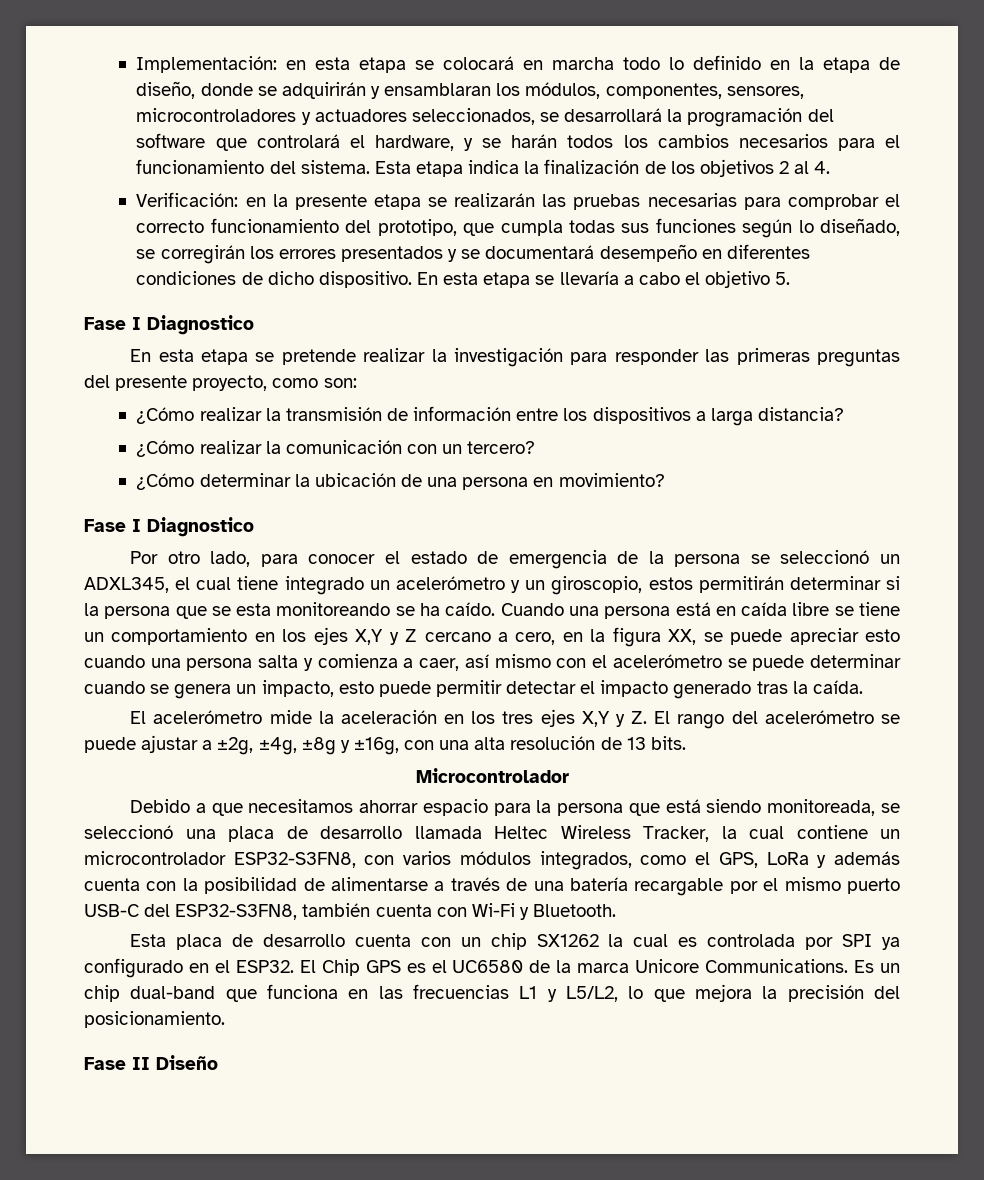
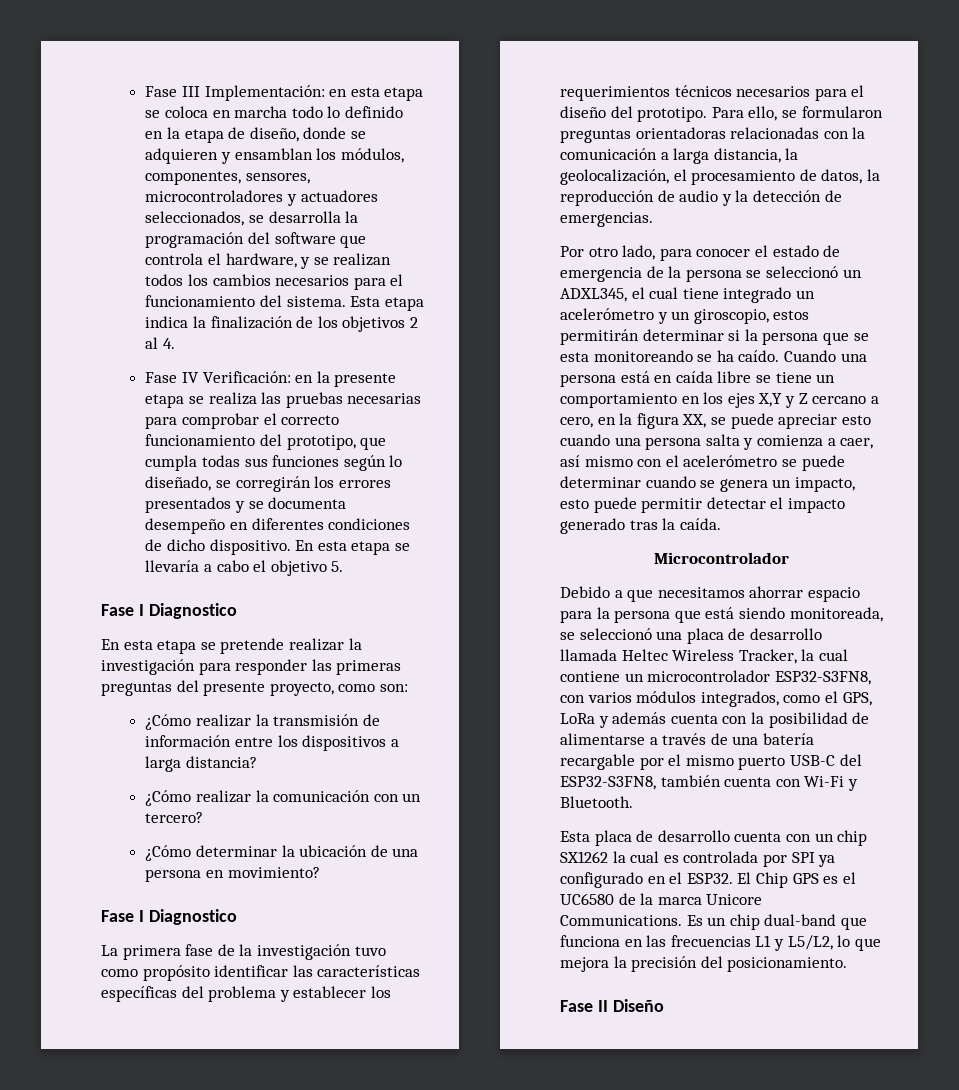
(136, 64) none -> [145,86,200,97] Fase III
[443,56,515,70] colocará -> [164,106,208,118] coloca
[281,82,492,99] adquirirán y ensamblaran -> [145,148,313,164] adquieren y ensamblan
[564,108,663,122] desarrollará -> [268,211,341,223] desarrolla
[256,134,340,148] controlará -> [145,253,204,265] controla
[511,134,558,148] harán -> [333,253,392,266] realizan
(831, 167) none -> [145,372,199,383] Fase IV
[454,193,536,207] realizarán -> [208,392,257,405] realiza
[485,245,595,259] documentará -> [268,497,347,509] documenta
(254, 527) none -> [101,944,386,960] [101,965,421,981] [101,986,391,1002] [560,85,865,101] [560,106,883,122] [560,127,866,143] [560,148,799,164] [560,169,880,185] [560,190,842,206] [560,212,653,227] // La primera fase de la investigación tuvo como propósito identificar las características específicas del problema y establecer los requerimientos técnicos necesarios para el diseño del prototipo. Para ello, se formularon preguntas orientadoras relacionadas con la comunicación a larga distancia, la geolocalización, el procesamiento de datos, la reproducción de audio y la detección de emergencias.
[130,709,900,729] [84,735,686,755] // El acelerómetro mide la aceleración en los tres ejes X,Y y Z. El rango del acelerómetro se puede ajustar a ±2g, ±4g, ±8g y ±16g, con una alta resolución de 13 bits. -> (721, 524) none

